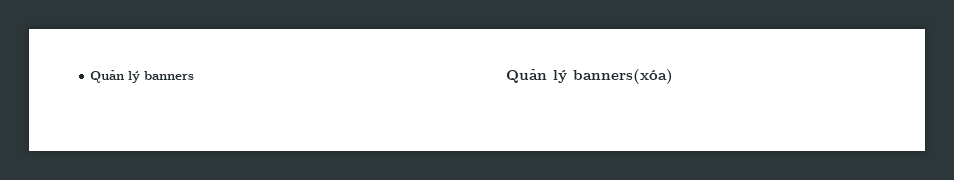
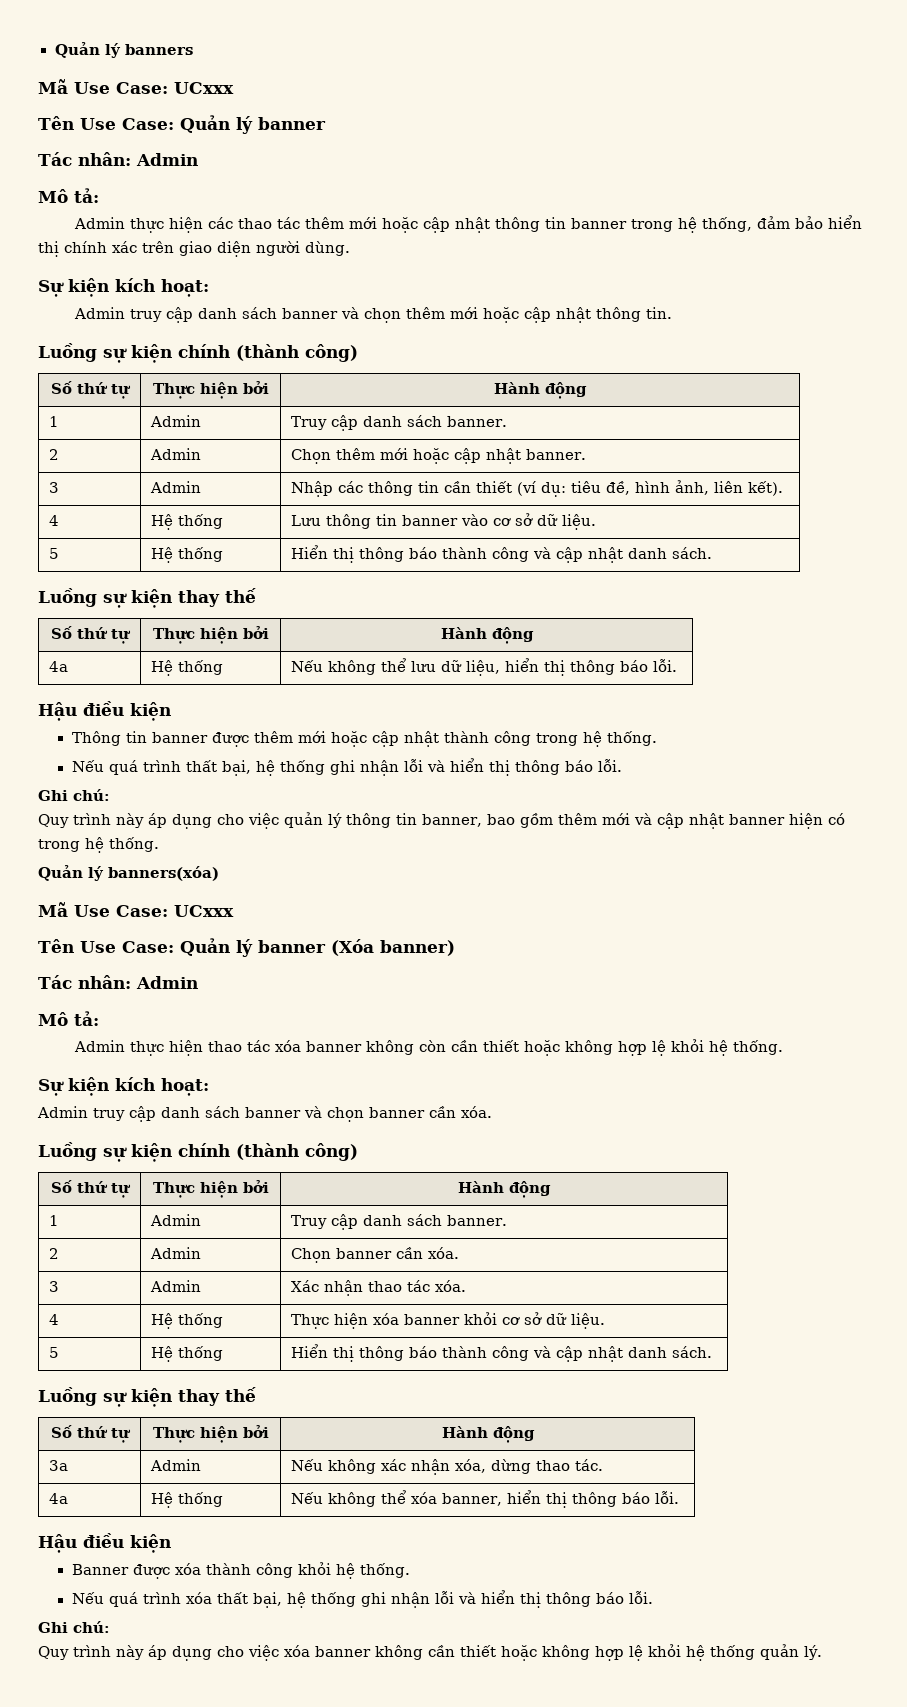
[506,69,673,84] Quản lý banners(xóa) -> [38,79,234,94] [38,115,326,134] [38,152,198,166] [38,188,99,203] [74,215,863,233] [38,241,350,257] [38,278,209,297] [74,307,673,323] [38,343,358,363] [50,381,131,399] [152,381,269,399] [494,382,587,399] [49,416,60,427] [150,415,202,427] [291,415,508,431] [49,449,60,460] [150,448,202,460] [291,448,587,464] [49,482,60,493] [150,481,202,493] [291,480,784,497] [49,515,60,526] [151,514,224,530] [291,513,597,530] [49,548,60,559] [151,547,224,563] [291,545,713,563] [38,588,256,608] [50,626,131,644] [152,626,269,644] [440,627,534,644] [49,661,69,672] [151,660,224,676] [291,658,678,676] [38,701,171,721] [71,731,657,747] [71,758,622,776] [38,789,110,801] [38,812,845,829] [38,837,159,853] [38,865,219,881] [38,902,234,917] [38,938,455,957] [38,975,198,989] [38,1011,99,1026] [74,1039,784,1056] [38,1077,209,1096] [37,1106,492,1122] [38,1142,358,1162] [50,1180,131,1198] [152,1180,269,1198] [458,1181,551,1198] [49,1215,60,1226] [150,1214,202,1226] [291,1214,508,1230] [49,1248,60,1259] [150,1247,202,1259] [291,1247,460,1263] [49,1281,60,1292] [150,1280,202,1292] [291,1280,467,1296] [49,1314,60,1325] [151,1313,224,1329] [291,1312,606,1329] [49,1347,60,1358] [151,1346,224,1362] [291,1344,713,1362] [38,1387,256,1407] [50,1425,131,1443] [152,1425,269,1443] [441,1426,535,1443] [49,1460,69,1471] [150,1459,202,1471] [291,1459,604,1475] [49,1493,69,1504] [151,1492,224,1508] [291,1490,680,1508] [38,1533,171,1553] [71,1562,410,1579] [71,1590,653,1608] [38,1621,110,1633] [38,1644,822,1661] Mã Use Case: UCxxx // Tên Use Case: Quản lý banner // Tác nhân: Admin // Mô tả: // Admin thực hiện các thao tác thêm mới hoặc cập nhật thông tin banner trong hệ thống, đảm bảo hiển thị chính xác trên giao diện người dùng. // Sự kiện kích hoạt: // Admin truy cập danh sách banner và chọn thêm mới hoặc cập nhật thông tin. // Luồng sự kiện chính (thành công) // Số thứ tự | Thực hiện bởi | Hành động // 1 | Admin | Truy cập danh sách banner. // 2 | Admin | Chọn thêm mới hoặc cập nhật banner. // 3 | Admin | Nhập các thông tin cần thiết (ví dụ: tiêu đề, hình ảnh, liên kết). // 4 | Hệ thống | Lưu thông tin banner vào cơ sở dữ liệu. // 5 | Hệ thống | Hiển thị thông báo thành công và cập nhật danh sách. // Luồng sự kiện thay thế // Số thứ tự | Thực hiện bởi | Hành động // 4a | Hệ thống | Nếu không thể lưu dữ liệu, hiển thị thông báo lỗi. // Hậu điều kiện // Thông tin banner được thêm mới hoặc cập nhật thành công trong hệ thống. // Nếu quá trình thất bại, hệ thống ghi nhận lỗi và hiển thị thông báo lỗi. // Ghi chú: // Quy trình này áp dụng cho việc quản lý thông tin banner, bao gồm thêm mới và cập nhật banner hiện có trong hệ thống. // Quản lý banners(xóa) // Mã Use Case: UCxxx // Tên Use Case: Quản lý banner (Xóa banner) // Tác nhân: Admin // Mô tả: // Admin thực hiện thao tác xóa banner không còn cần thiết hoặc không hợp lệ khỏi hệ thống. // Sự kiện kích hoạt: // Admin truy cập danh sách banner và chọn banner cần xóa. // Luồng sự kiện chính (thành công) // Số thứ tự | Thực hiện bởi | Hành động // 1 | Admin | Truy cập danh sách banner. // 2 | Admin | Chọn banner cần xóa. // 3 | Admin | Xác nhận thao tác xóa. // 4 | Hệ thống | Thực hiện xóa banner khỏi cơ sở dữ liệu. // 5 | Hệ thống | Hiển thị thông báo thành công và cập nhật danh sách. // Luồng sự kiện thay thế // Số thứ tự | Thực hiện bởi | Hành động // 3a | Admin | Nếu không xác nhận xóa, dừng thao tác. // 4a | Hệ thống | Nếu không thể xóa banner, hiển thị thông báo lỗi. // Hậu điều kiện // Banner được xóa thành công khỏi hệ thống. // Nếu quá trình xóa thất bại, hệ thống ghi nhận lỗi và hiển thị thông báo lỗi. // Ghi chú: // Quy trình này áp dụng cho việc xóa banner không cần thiết hoặc không hợp lệ khỏi hệ thống quản lý.

